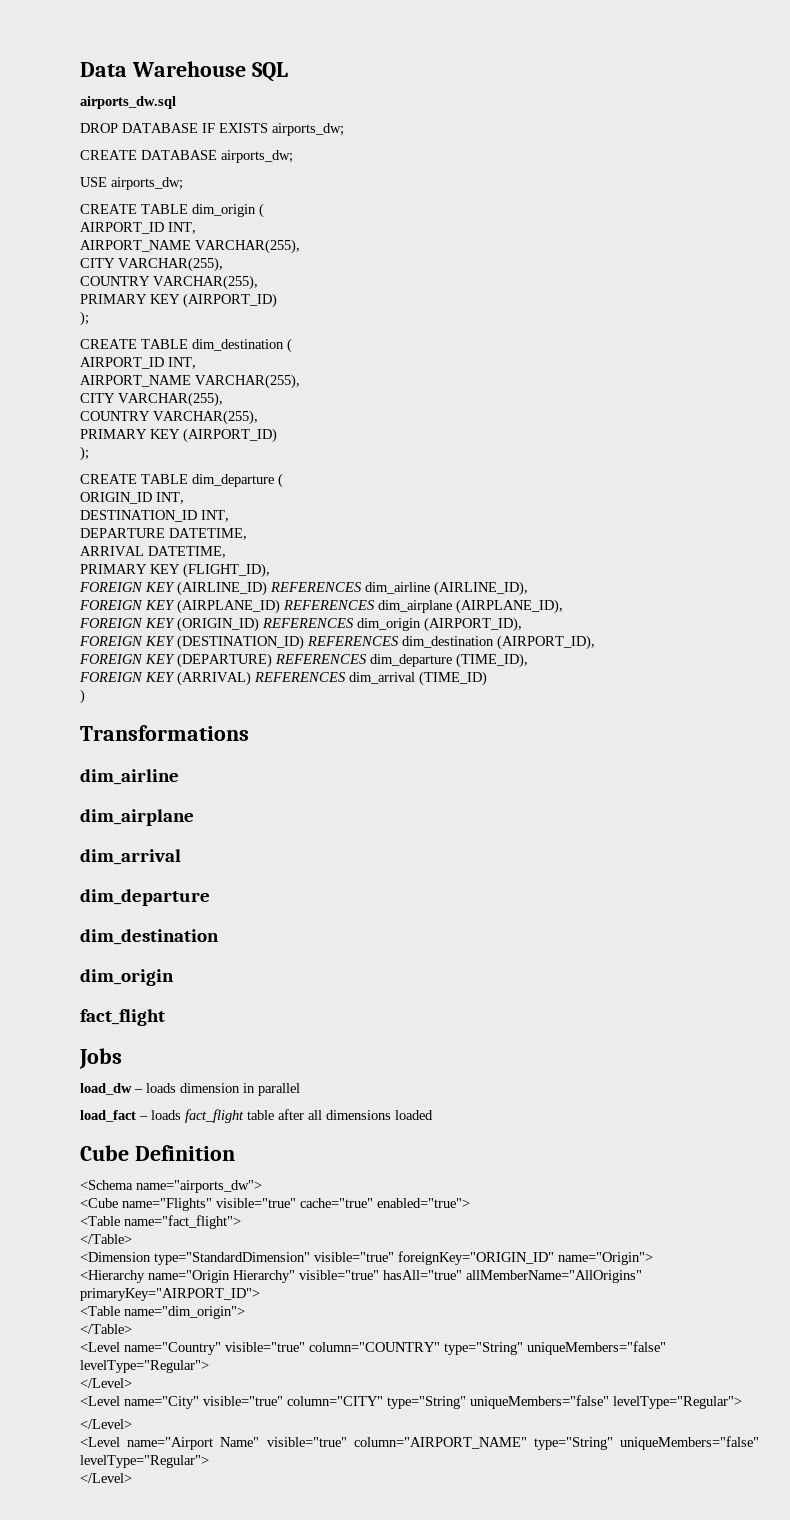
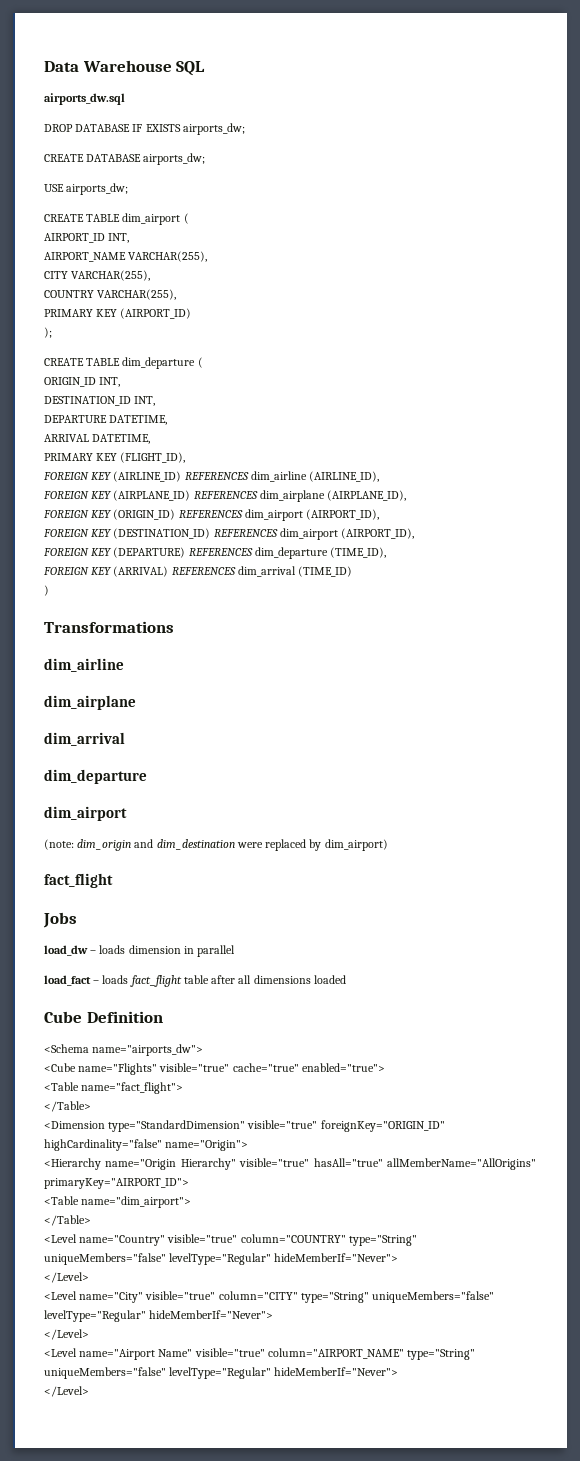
[192,203,264,218] [80,222,196,234] [80,239,300,254] [80,257,223,272] [80,275,258,290] [80,293,277,308] [80,311,89,326] [80,339,284,351] dim_origin ( // AIRPORT_ID INT, // AIRPORT_NAME VARCHAR(255), // CITY VARCHAR(255), // COUNTRY VARCHAR(255), // PRIMARY KEY (AIRPORT_ID) // ); // CREATE TABLE dim_destination -> [122,213,181,225] dim_airport
[357,618,421,631] dim_origin -> [244,509,303,521] dim_airport
[402,636,494,648] dim_destination -> [279,528,338,540] dim_airport
[80,929,219,945] [80,969,174,986] dim_destination // dim_origin -> [44,806,127,821] [44,839,388,851] dim_airport // (note: dim_origin and dim_destination were replaced by dim_airport)
(554, 1258) none -> [44,1139,162,1151] highCardinality="false"
[124,1306,245,1319] name="dim_origin"> -> [81,1196,192,1208] name="dim_airport">
[80,1360,209,1373] levelType="Regular"> -> [169,1253,399,1265] levelType="Regular" hideMemberIf="Never">
[613,1396,742,1409] levelType="Regular"> -> [44,1310,274,1322] levelType="Regular" hideMemberIf="Never">
[80,1455,209,1468] levelType="Regular"> -> [169,1367,399,1379] levelType="Regular" hideMemberIf="Never">

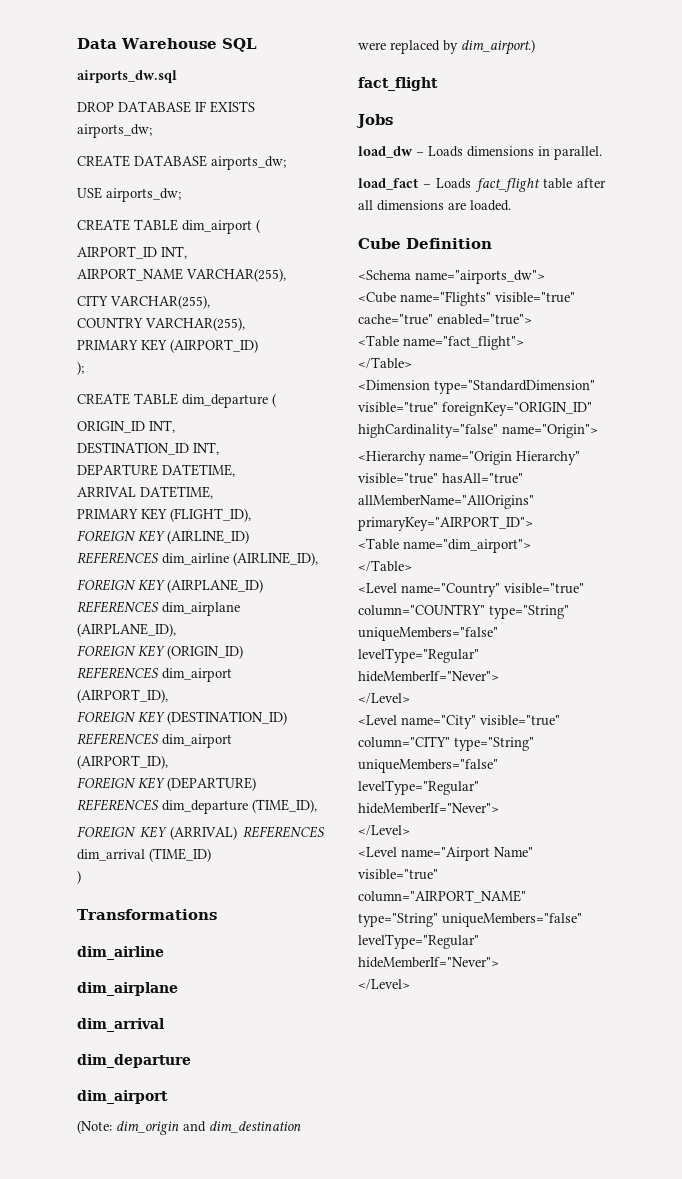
[44,839,74,850] (note: -> [77,1120,112,1134] (Note:
[324,839,388,851] dim_airport) -> [461,39,535,55] dim_airport.)
[99,945,236,957] loads dimension in parallel -> [428,146,602,160] Loads dimensions in parallel.
[102,975,129,984] loads -> [436,178,472,189] Loads
[313,975,346,984] loaded -> [448,200,511,211] are loaded.

